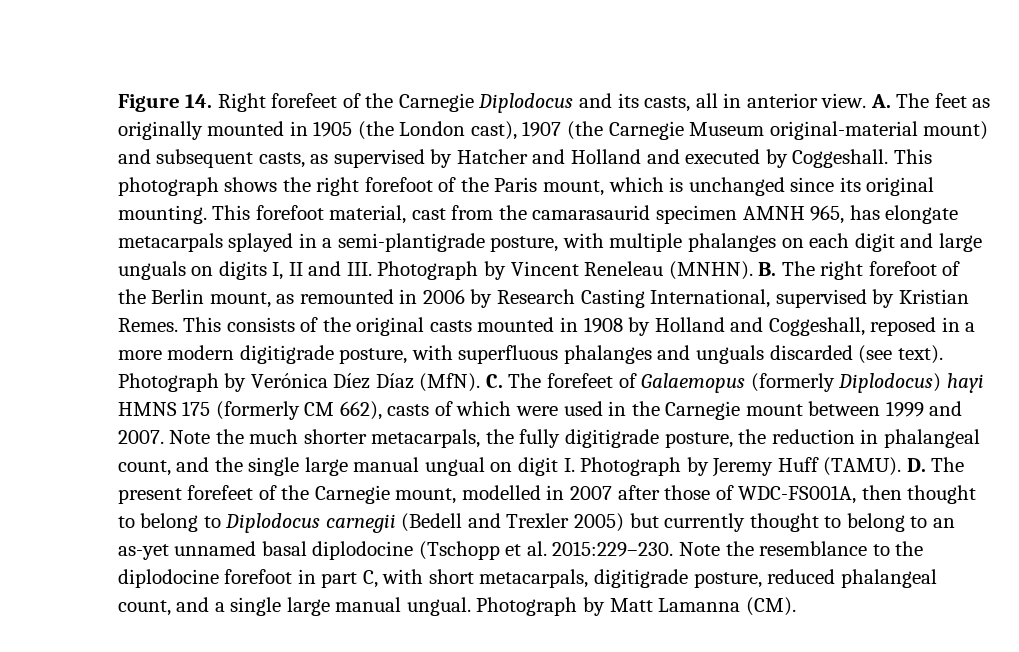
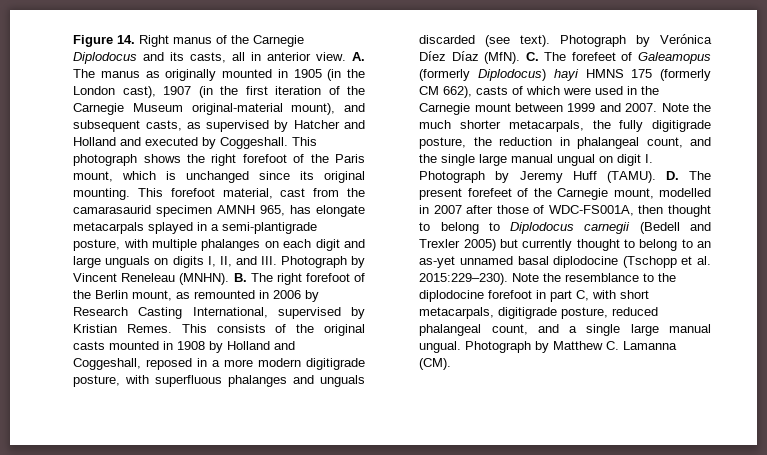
[271,93,338,108] forefeet -> [173,37,213,44] manus
[934,93,967,108] feet -> [100,71,140,78] manus
[357,121,394,140] (the -> [327,69,366,81] (in the
[566,121,603,140] (the -> [198,86,366,98] (in the first iteration of the
[923,121,989,140] mount) -> [291,103,336,115] mount),
[288,262,303,276] II -> [219,256,232,267] II,
[641,373,746,393] Galaemopus -> [638,52,711,64] Galeamopus
[552,541,674,557] 2015:229–230. -> [419,273,509,285] 2015:229–230).
[609,598,653,612] Matt -> [553,341,620,350] Matthew C.

